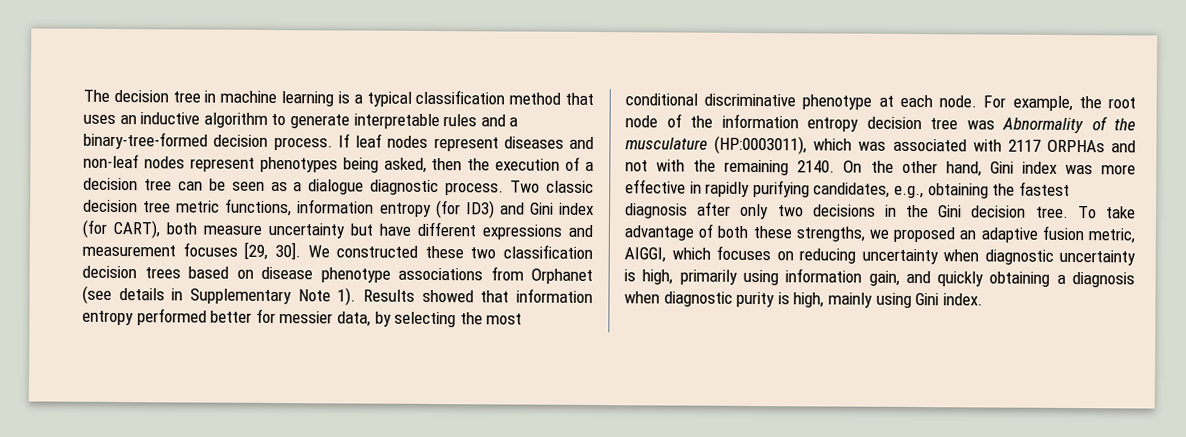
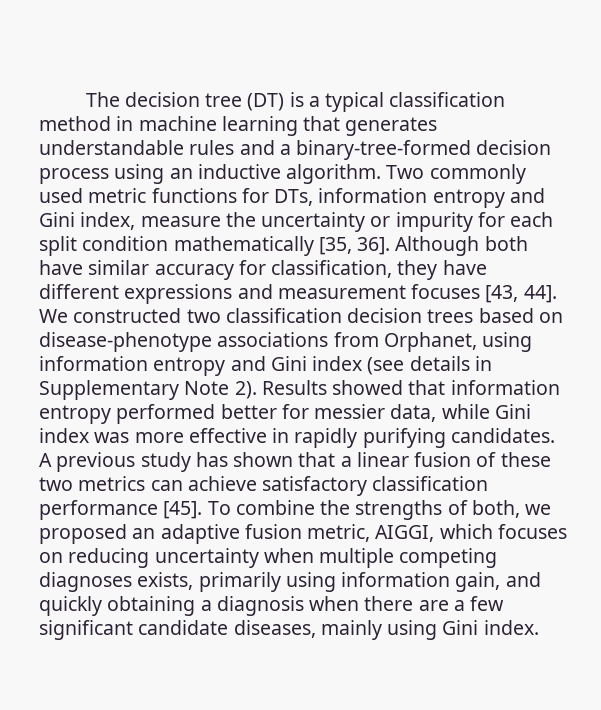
[204,90,335,107] in machine learning -> [247,93,285,111] (DT)
[565,92,594,106] [83,112,440,130] that uses an inductive algorithm to generate interpretable -> [116,116,438,136] [39,140,184,155] in machine learning that generates understandable
[273,133,594,152] [83,153,594,173] [83,177,595,196] [83,198,595,219] [82,219,373,239] process. If leaf nodes represent diseases and non-leaf nodes represent phenotypes being asked, then the execution of a decision tree can be seen as a dialogue diagnostic process. Two classic decision tree metric functions, information entropy (for ID3) and Gini index (for CART), both measure uncertainty but -> [39,164,526,184] [39,188,545,208] [39,212,554,232] [39,236,528,256] [39,260,438,280] process using an inductive algorithm. Two commonly used metric functions for DTs, information entropy and Gini index, measure the uncertainty or impurity for each split condition mathematically [35, 36]. Although both have similar accuracy for classification, they
[244,241,301,261] [29, 30]. -> [485,285,557,303] [43, 44].
[424,245,464,259] these -> (182, 315) none
[261,266,593,284] disease phenotype associations from Orphanet -> [39,332,533,352] [39,356,363,376] disease-phenotype associations from Orphanet, using information entropy and Gini index
[337,287,357,306] 1). -> [234,381,257,399] 2).
[374,311,523,328] [625,93,1136,112] [625,113,1136,134] [625,135,1136,155] [625,159,982,177] by selecting the most conditional discriminative phenotype at each node. For example, the root node of the information entropy decision tree was Abnormality of the musculature (HP:0003011), which was associated with 2117 ORPHAs and not with the remaining 2140. On the other hand, -> [441,404,490,419] while
[813,181,1070,199] [625,201,1136,220] [624,223,865,242] candidates, e.g., obtaining the fastest diagnosis after only two decisions in the Gini decision tree. To take advantage of both these strengths, -> [450,428,555,443] [39,452,551,472] [39,476,489,496] [39,500,520,520] candidates. A previous study has shown that a linear fusion of these two metrics can achieve satisfactory classification performance [45]. To combine the strengths of both,
[984,249,1136,266] [624,269,674,285] diagnostic uncertainty is high, -> [319,548,498,568] [39,572,194,592] multiple competing diagnoses exists,
[663,291,825,308] diagnostic purity is high, -> [364,596,505,611] [39,620,316,640] there are a few significant candidate diseases,

